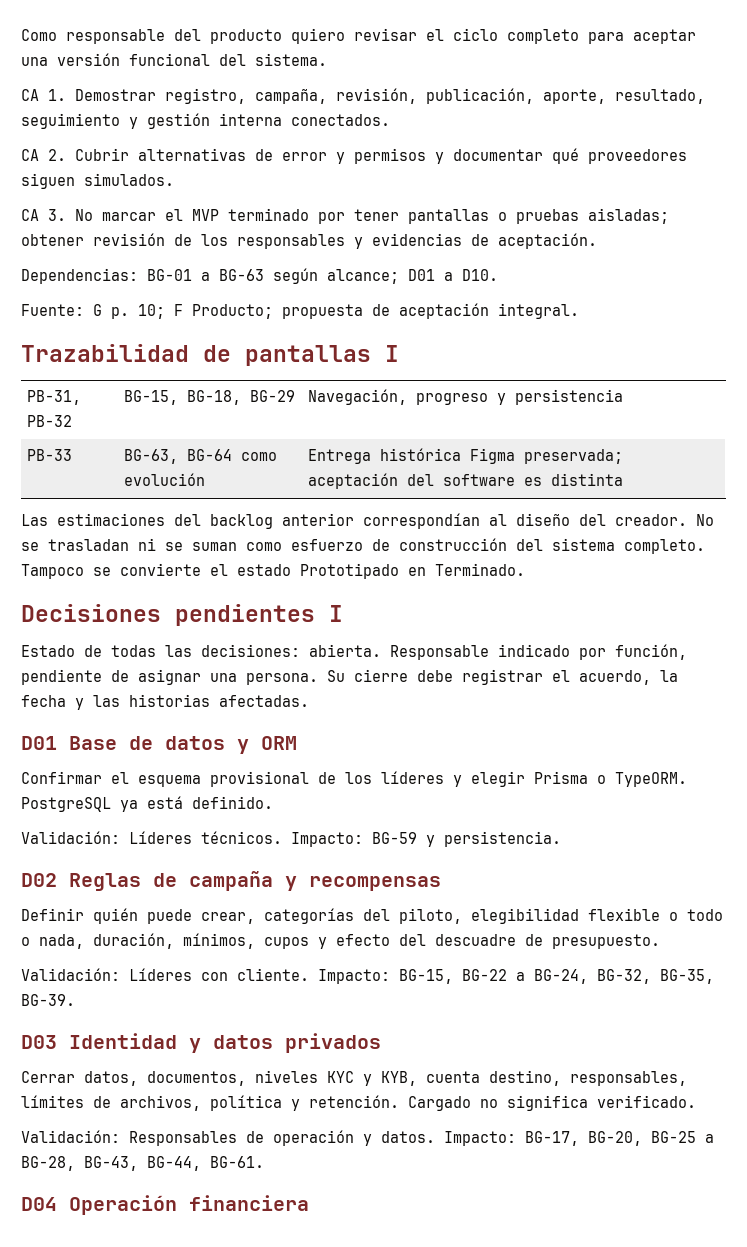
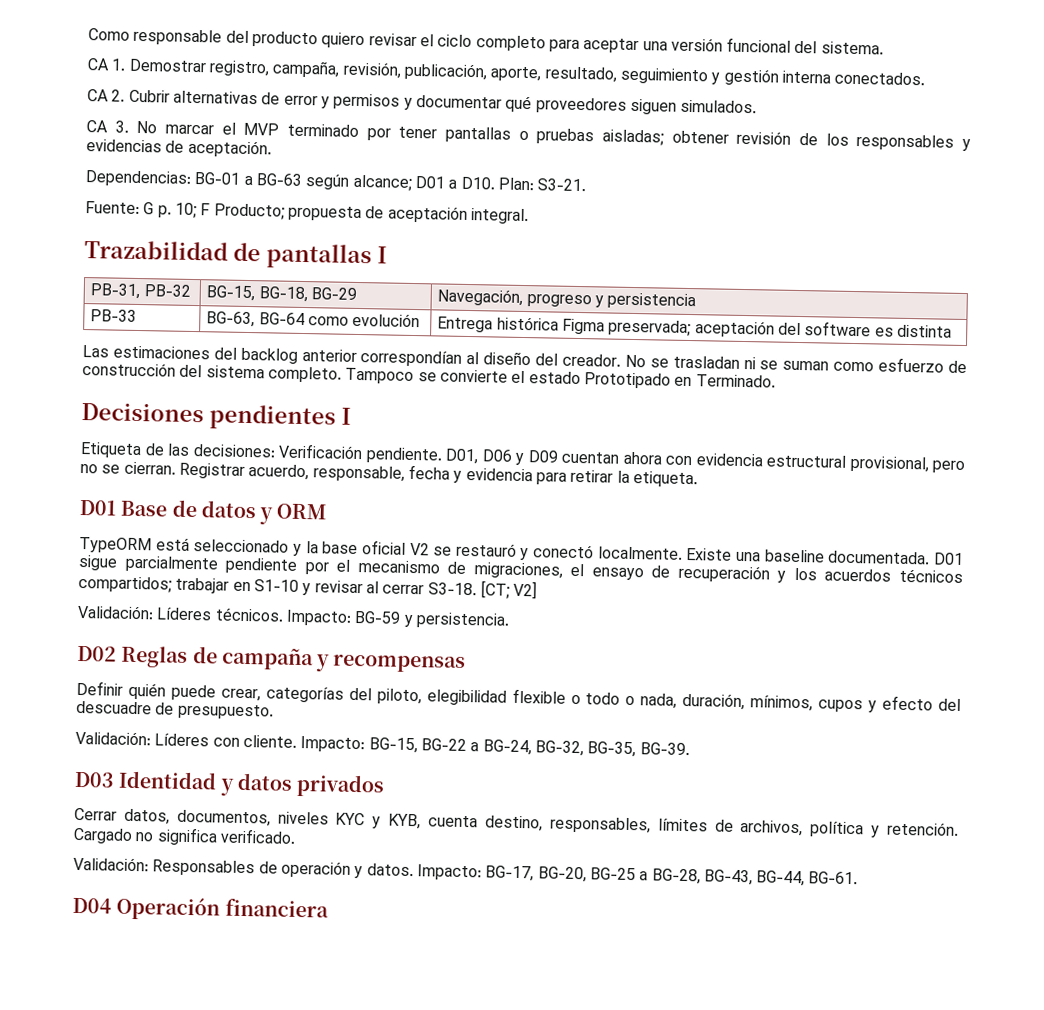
(498, 275) none -> [497,177,587,192] Plan: S3-21.
[21,644,687,660] [21,669,678,685] [21,694,309,710] Estado de todas las decisiones: abierta. Responsable indicado por función, pendiente de asignar una persona. Su cierre debe registrar el acuerdo, la fecha y las historias afectadas. -> [80,441,965,474] [80,461,698,488] Etiqueta de las decisiones: Verificación pendiente. D01, D06 y D09 cuentan ahora con evidencia estructural provisional, pero no se cierran. Registrar acuerdo, responsable, fecha y evidencia para retirar la etiqueta.
[21,771,687,787] [21,796,273,812] Confirmar el esquema provisional de los líderes y elegir Prisma o TypeORM. PostgreSQL ya está definido. -> [79,536,964,566] [78,554,963,584] [78,575,538,600] TypeORM está seleccionado y la base oficial V2 se restauró y conectó localmente. Existe una baseline documentada. D01 sigue parcialmente pendiente por el mecanismo de migraciones, el ensayo de recuperación y los acuerdos técnicos compartidos; trabajar en S1-10 y revisar al cerrar S3-18. [CT; V2]

